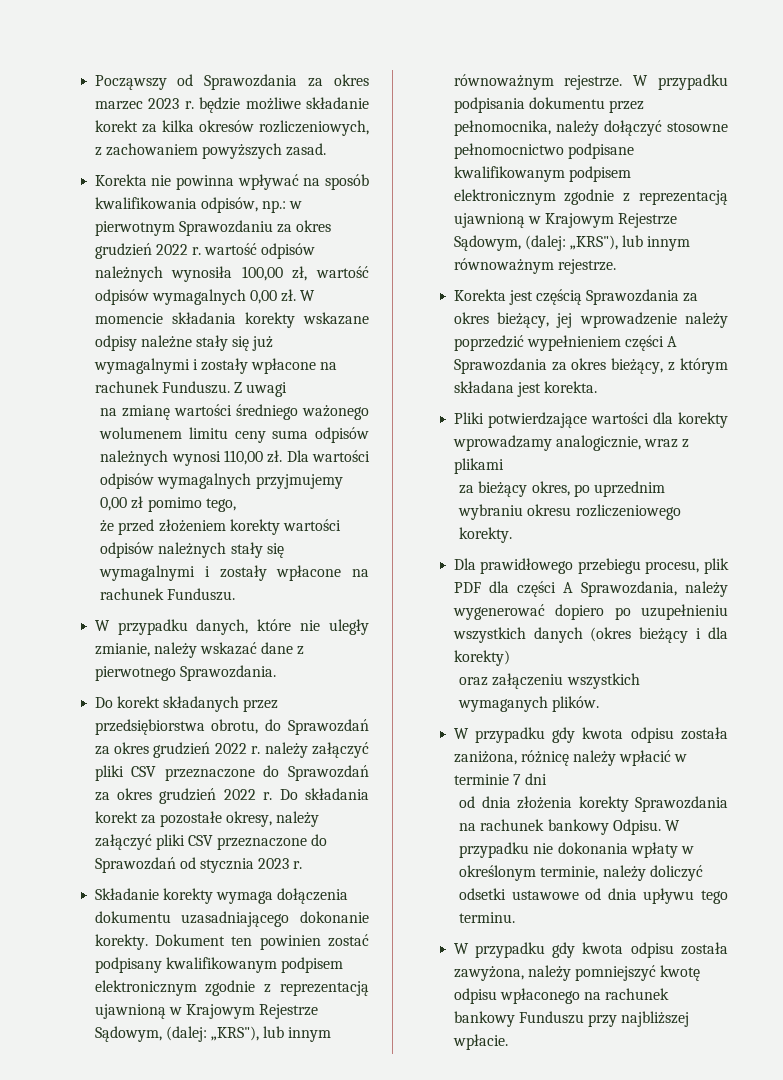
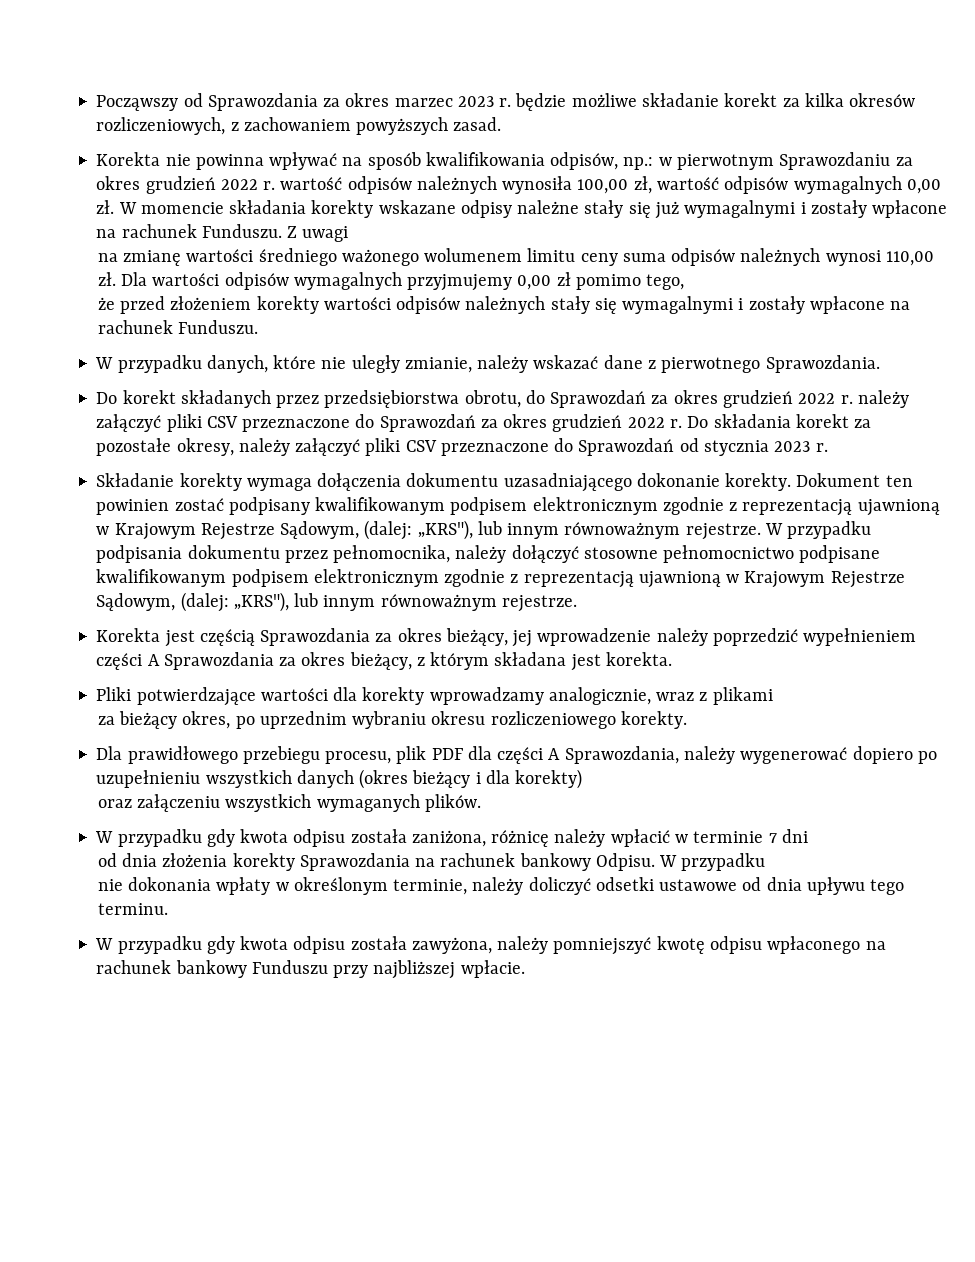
(530, 850) none -> (766, 862) //

